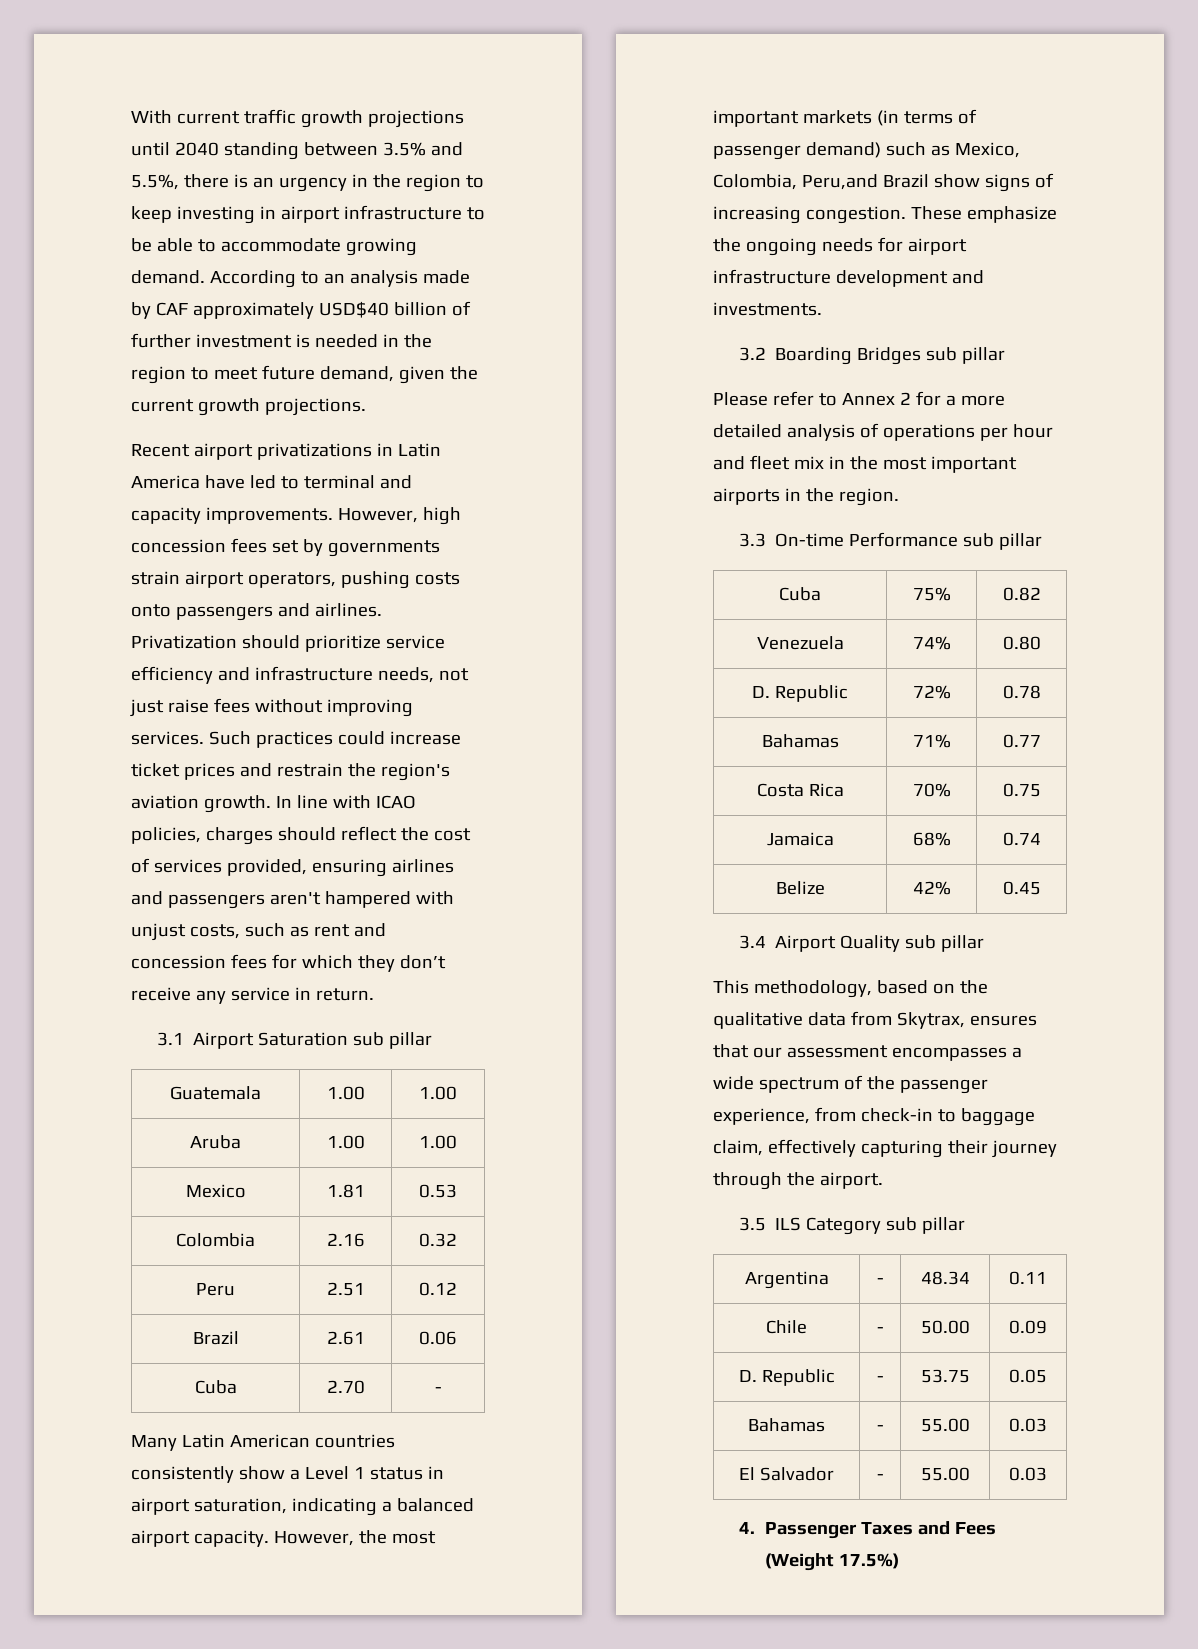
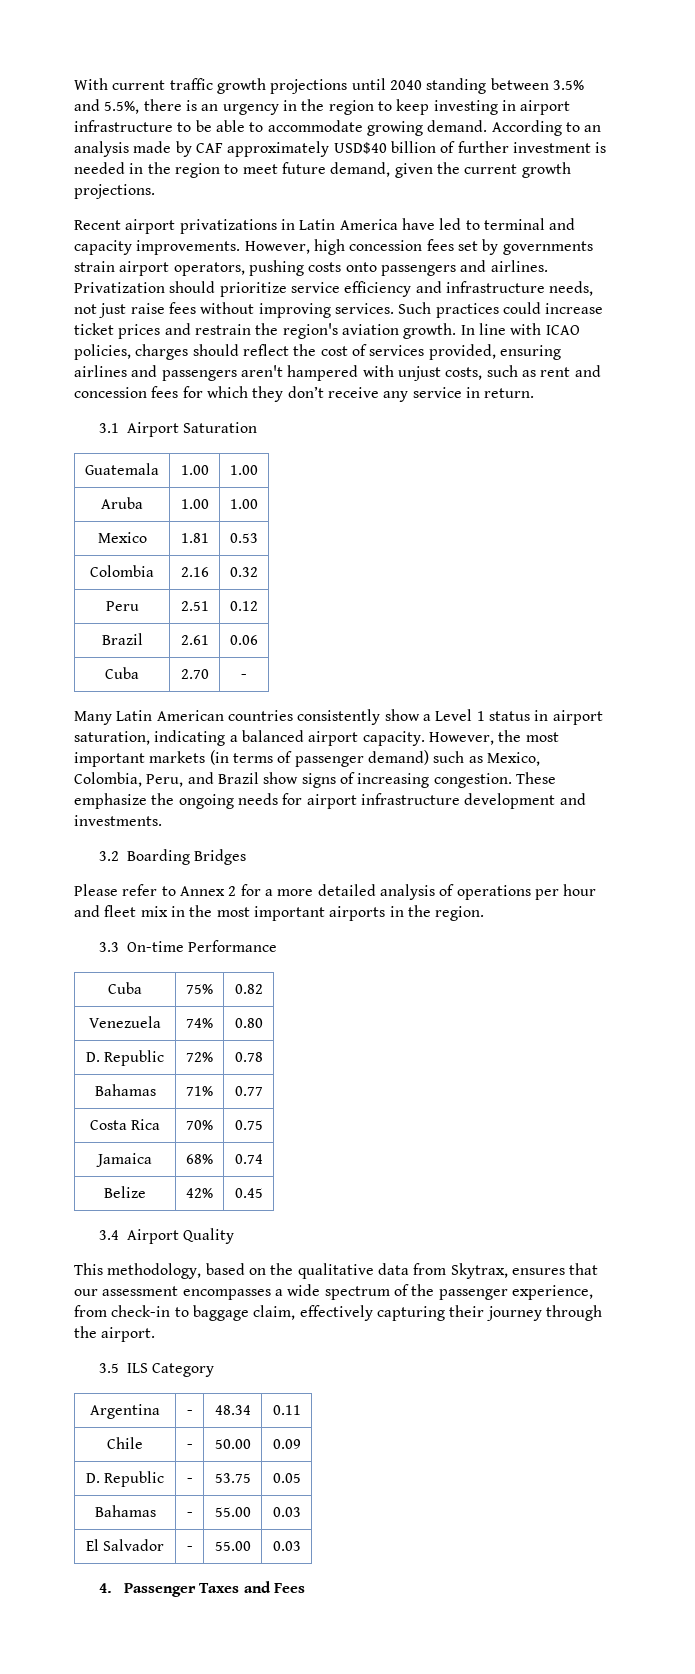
[353,1032,433,1049] sub pillar -> (258, 427) none
[801,174,878,190] Peru,and -> [146,772,214,787] Peru, and
[926,347,1006,364] sub pillar -> (247, 857) none
[963,533,1043,550] sub pillar -> (278, 946) none
[905,935,985,952] sub pillar -> (235, 1236) none
[886,1217,966,1234] sub pillar -> (215, 1370) none
[764,1553,899,1571] (Weight 17.5%) -> (306, 1588) none

